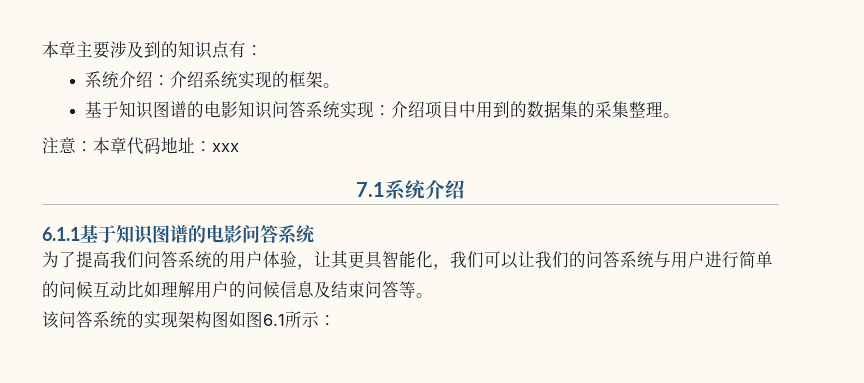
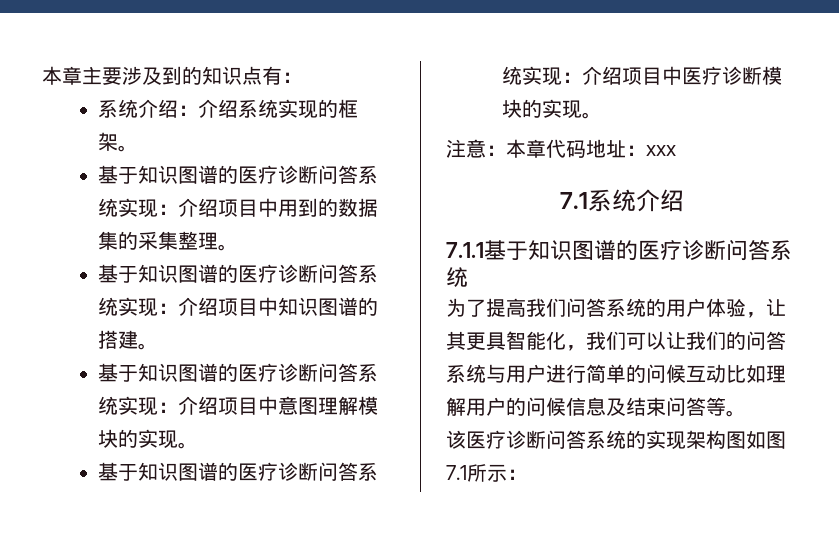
[204,101,273,119] 电影知识 -> [237,165,318,184] 医疗诊断
(681, 115) none -> [97,264,378,283] [97,297,378,317] [97,330,158,350] [97,363,378,382] [97,396,378,416] [97,429,198,449] [97,462,378,481] [501,66,782,86] [501,99,602,119] // 基于知识图谱的医疗诊断问答系统实现：介绍项目中知识图谱的搭建。 // 基于知识图谱的医疗诊断问答系统实现：介绍项目中意图理解模块的实现。 // 基于知识图谱的医疗诊断问答系统实现：介绍项目中医疗诊断模块的实现。
[42,224,242,245] 6.1.1基于知识图谱的电影 -> [446,240,726,261] 7.1.1基于知识图谱的医疗诊断
(59, 320) none -> [466,430,546,449] 医疗诊断
[263,314,285,326] 6.1 -> [446,465,467,480] 7.1

